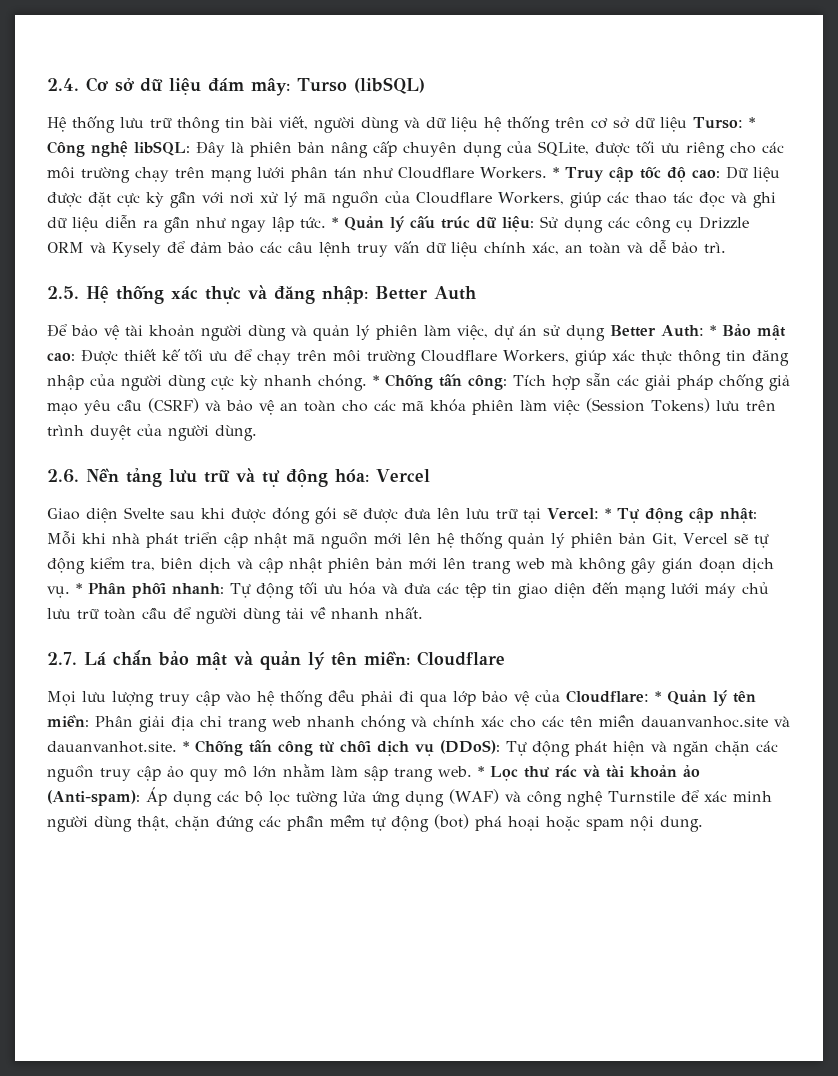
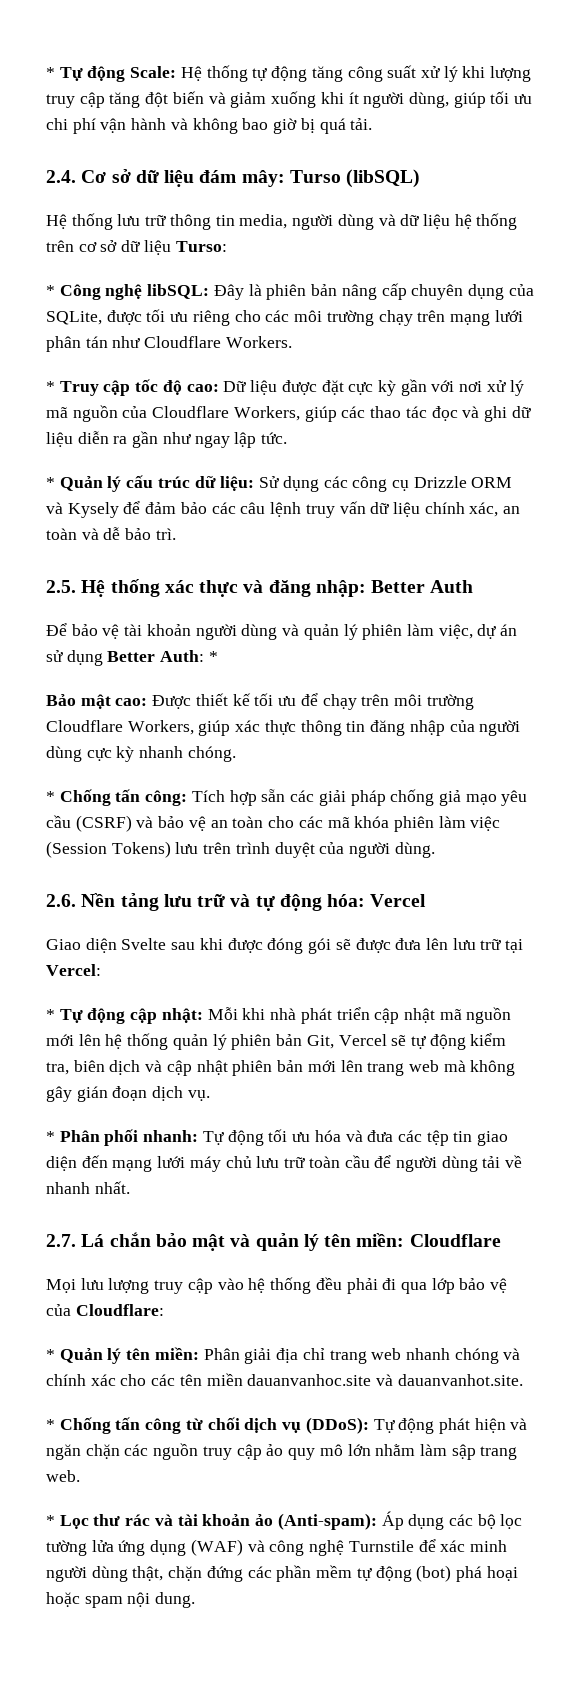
(47, 84) none -> [46,65,532,82] [46,91,533,108] [46,118,373,134] * Tự động Scale: Hệ thống tự động tăng công suất xử lý khi lượng truy cập tăng đột biến và giảm xuống khi ít người dùng, giúp tối ưu chi phí vận hành và không bao giờ bị quá tải. //
[250,116,308,130] bài viết, -> [239,214,288,229] media,
(743, 123) none -> (227, 246) //
(547, 173) none -> (292, 342) //
(326, 222) none -> (288, 438) //
(716, 330) none -> (218, 656) //
(367, 382) none -> (236, 754) //
(599, 513) none -> (101, 970) //
(70, 592) none -> (210, 1095) //
(649, 696) none -> (164, 1310) //
(177, 747) none -> (523, 1380) //
(472, 771) none -> (80, 1476) //

